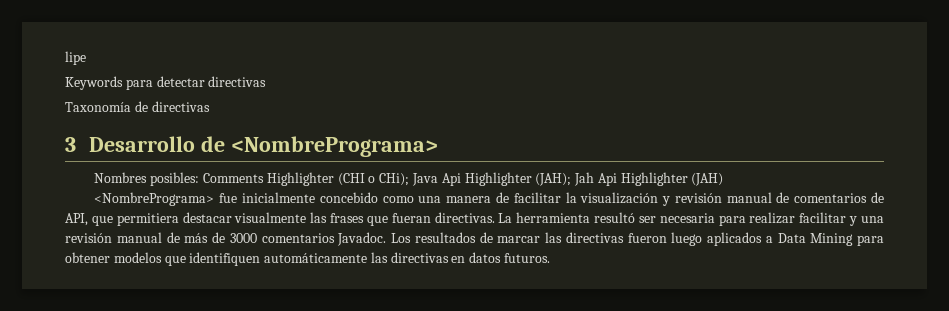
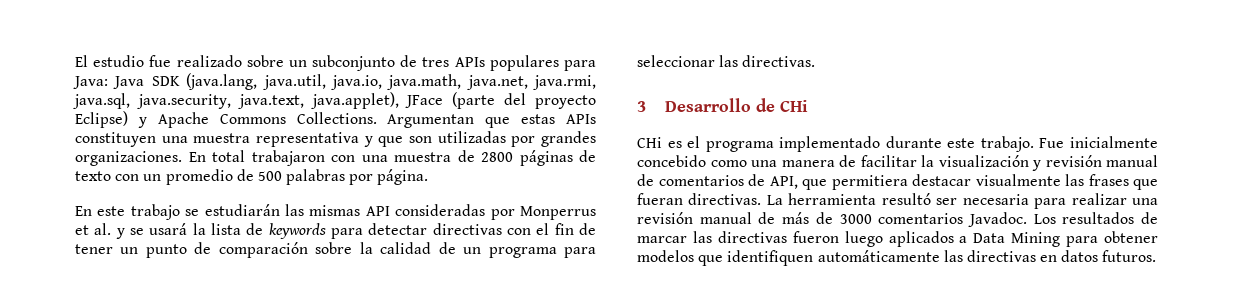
[65,51,86,65] [65,76,267,90] [65,101,210,112] [65,136,438,157] [94,172,724,186] [94,192,238,206] lipe // Keywords para detectar directivas // Taxonomía de directivas // 3 Desarrollo de <NombrePrograma> // Nombres posibles: Comments Highlighter (CHI o CHi); Java Api Highlighter (JAH); Jah Api Highlighter (JAH) // <NombrePrograma> fue -> [75,55,596,71] [73,73,596,90] [73,92,596,109] [75,111,596,128] [75,131,597,147] [75,150,596,166] [75,169,429,185] [75,204,596,220] [75,223,596,239] [75,242,596,258] [637,55,816,67] [637,98,809,112] [637,136,1065,152] El estudio fue realizado sobre un subconjunto de tres APIs populares para Java: Java SDK (java.lang, java.util, java.io, java.math, java.net, java.rmi, java.sql, java.security, java.text, java.applet), JFace (parte del proyecto Eclipse) y Apache Commons Collections. Argumentan que estas APIs constituyen una muestra representativa y que son utilizadas por grandes organizaciones. En total trabajaron con una muestra de 2800 páginas de texto con un promedio de 500 palabras por página. // En este trabajo se estudiarán las mismas API consideradas por Monperrus et al. y se usará la lista de keywords para detectar directivas con el fin de tener un punto de comparación sobre la calidad de un programa para seleccionar las directivas. // 3 Desarrollo de CHi // CHi es el programa implementado durante este trabajo. Fue
[799,212,858,226] facilitar y -> (1127, 199) none

